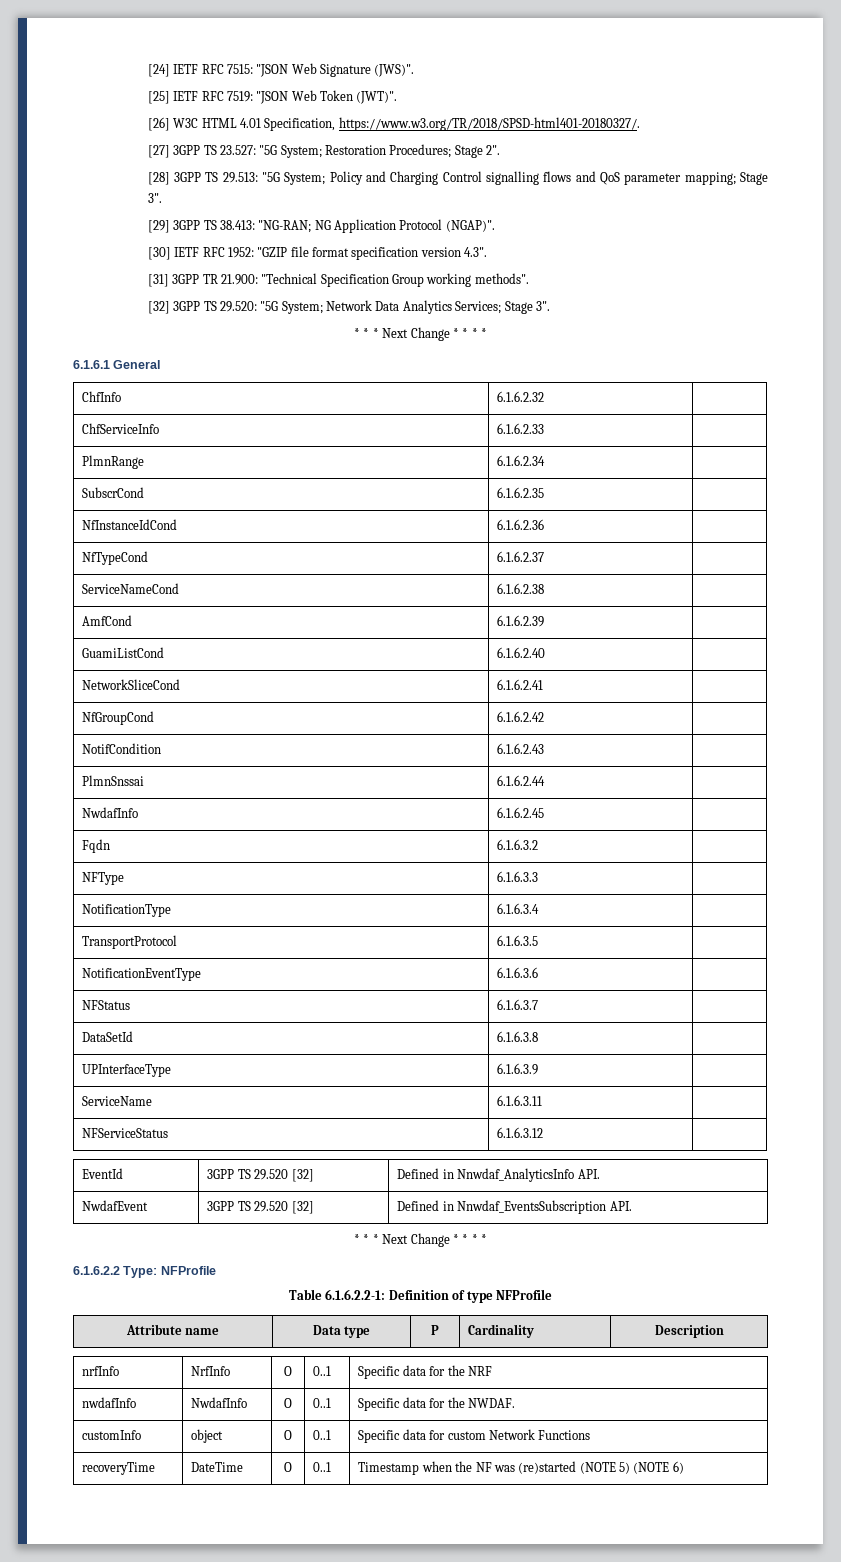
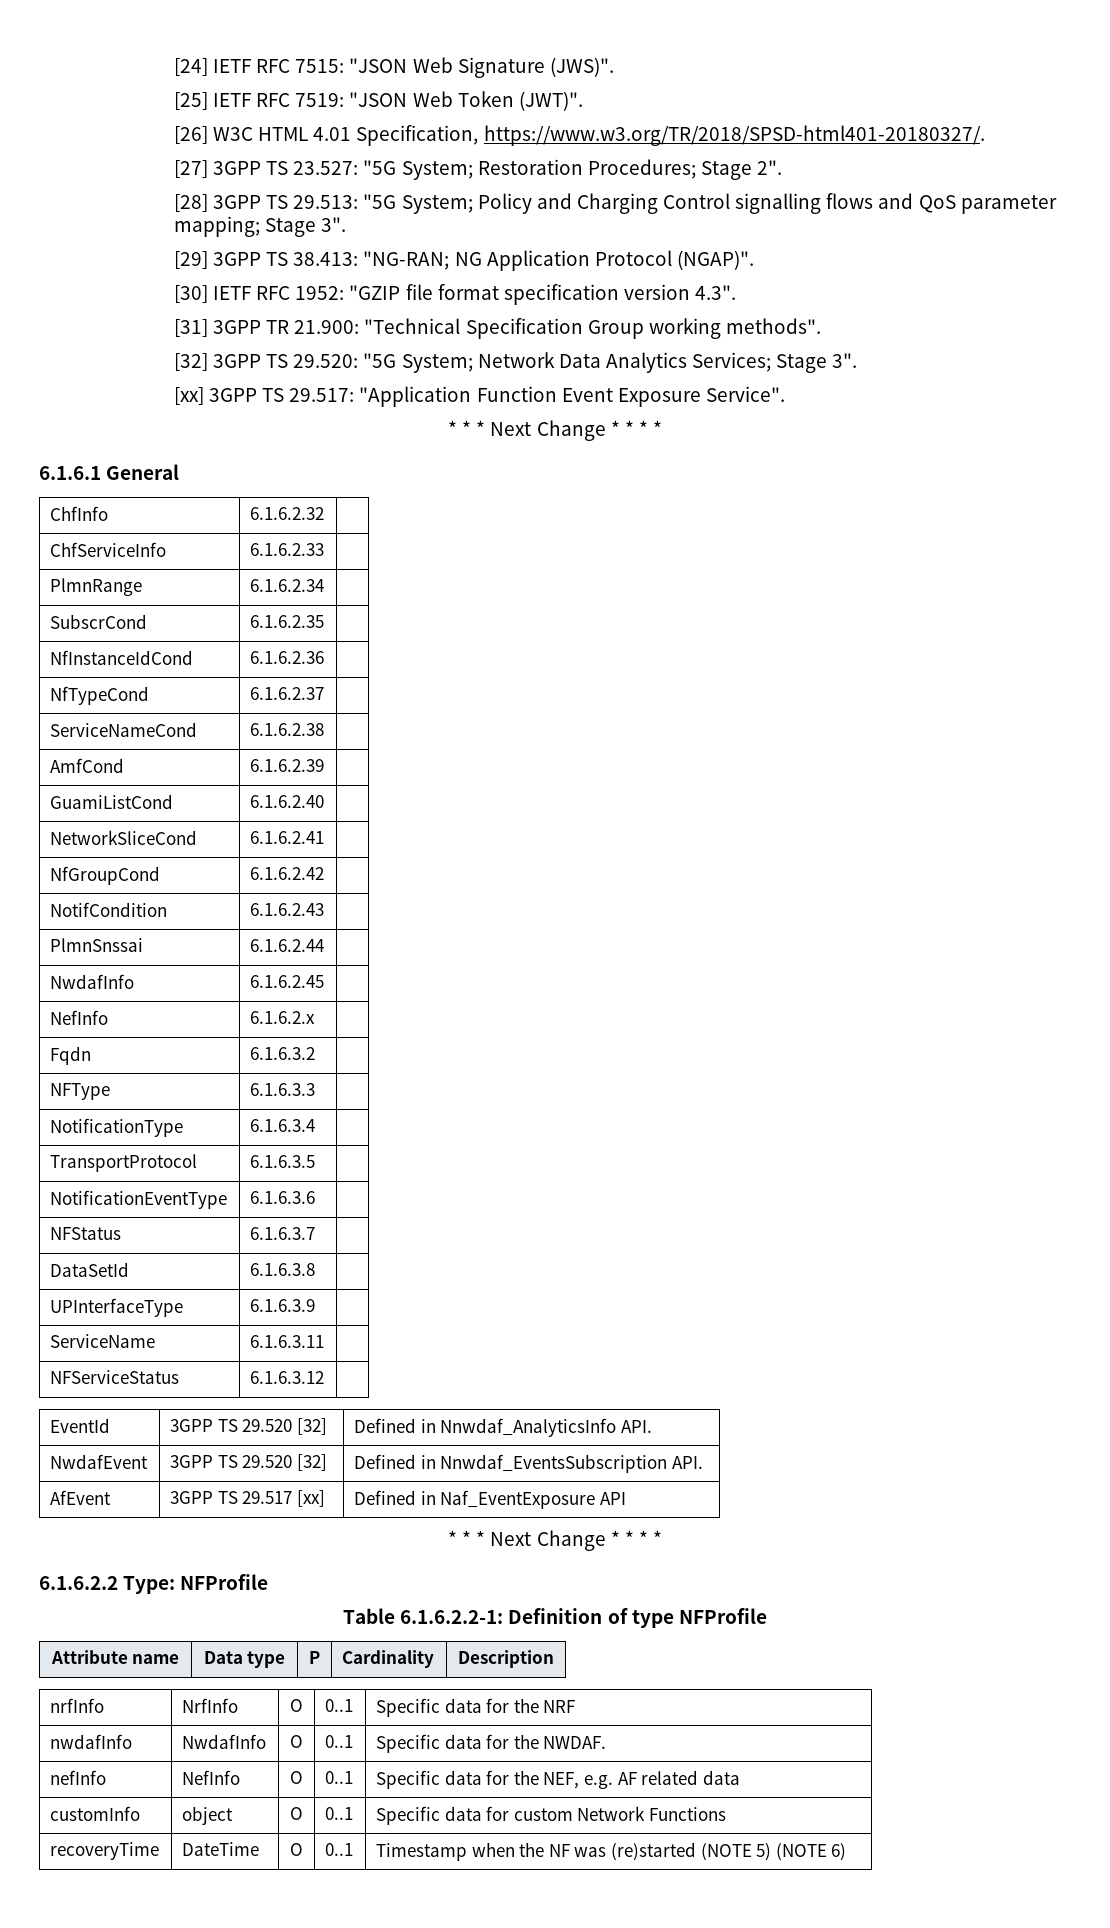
(550, 306) none -> [173,386,785,407] // [xx] 3GPP TS 29.517: "Application Function Event Exposure Service".
(545, 812) none -> [50,1010,109,1025] [250,1011,316,1024] // NefInfo | 6.1.6.2.x |
(632, 1206) none -> [50,1490,112,1505] [170,1490,325,1507] [354,1490,626,1509] // AfEvent | 3GPP TS 29.517 [xx] | Defined in Naf_EventExposure API
(515, 1403) none -> [50,1770,107,1785] [182,1770,241,1785] [290,1771,303,1784] [325,1771,354,1784] [376,1770,740,1789] // nefInfo | NefInfo | O | 0..1 | Specific data for the NEF, e.g. AF related data

